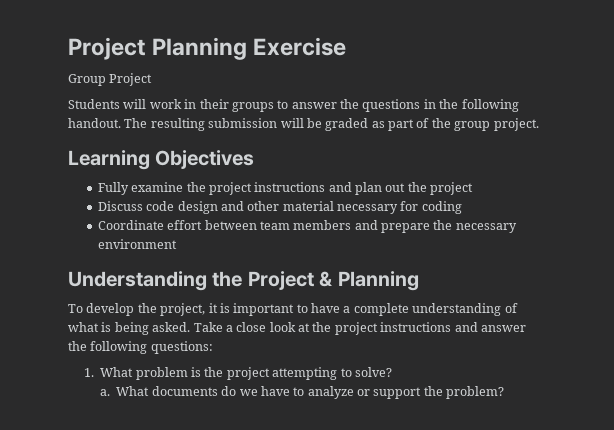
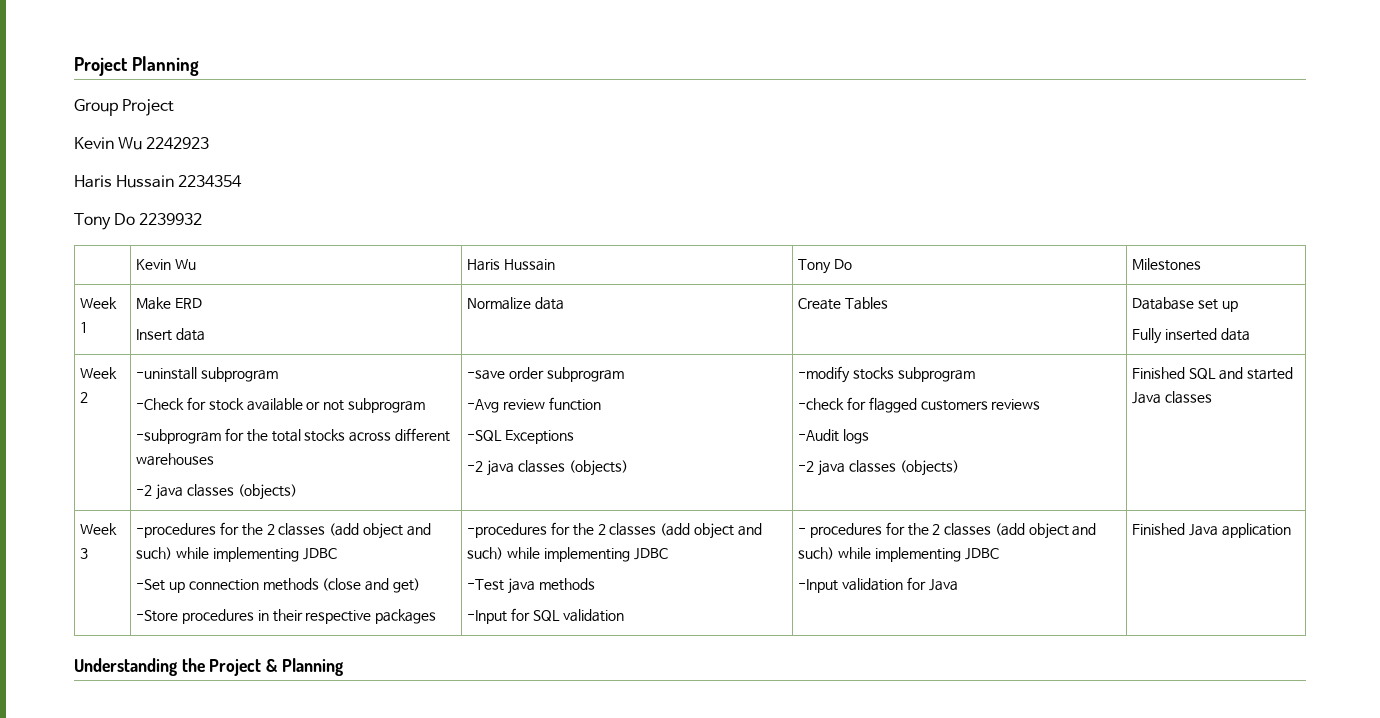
[253,37,347,56] Exercise -> (199, 66) none
[68,99,519,112] [68,118,539,131] [68,150,255,170] [97,182,474,195] [97,201,462,214] [97,220,517,233] [97,239,177,249] Students will work in their groups to answer the questions in the following handout. The resulting submission will be graded as part of the group project. // Learning Objectives // Fully examine the project instructions and plan out the project // Discuss code design and other material necessary for coding // Coordinate effort between team members and prepare the necessary environment -> [74,137,210,150] [74,175,243,188] [74,213,203,230] [136,259,197,270] [467,259,556,271] [798,259,852,274] [1132,258,1202,271] [80,297,118,309] [80,322,89,333] [136,297,203,310] [136,328,206,341] [467,297,565,310] [798,297,889,310] [1132,297,1238,312] [1132,328,1250,344] [80,367,118,379] [80,392,89,403] [136,367,279,382] [136,397,425,413] [136,428,450,444] [136,453,215,466] [136,484,297,500] [467,367,624,382] [467,397,601,413] [467,430,575,444] [467,460,628,476] [798,366,975,383] [798,397,1041,413] [798,429,870,444] [798,460,959,476] [1132,367,1293,380] [1132,391,1213,404] [80,523,118,535] [80,548,89,559] [136,522,431,539] [136,547,337,562] [136,578,420,593] [136,609,437,624] [467,522,762,539] [467,547,668,562] [467,578,595,594] [467,608,624,624] [798,522,1097,539] [798,547,999,562] [798,577,958,593] [1132,523,1291,538] Kevin Wu 2242923 // Haris Hussain 2234354 // Tony Do 2239932 // | Kevin Wu | Haris Hussain | Tony Do | Milestones // Week 1 | Make ERD // Insert data | Normalize data | Create Tables | Database set up // Fully inserted data // Week 2 | -uninstall subprogram // -Check for stock available or not subprogram // -subprogram for the total stocks across different warehouses // -2 java classes (objects) | -save order subprogram // -Avg review function // -SQL Exceptions // -2 java classes (objects) | -modify stocks subprogram // -check for flagged customers reviews // -Audit logs // -2 java classes (objects) | Finished SQL and started Java classes // Week 3 | -procedures for the 2 classes (add object and such) while implementing JDBC // -Set up connection methods (close and get) // -Store procedures in their respective packages | -procedures for the 2 classes (add object and such) while implementing JDBC // -Test java methods // -Input for SQL validation | - procedures for the 2 classes (add object and such) while implementing JDBC // -Input validation for Java | Finished Java application
[68,303,518,316] [68,322,526,335] [68,341,213,354] [84,367,392,380] [100,386,505,399] // To develop the project, it is important to have a complete understanding of what is being asked. Take a close look at the project instructions and answer the following questions: // 1. What problem is the project attempting to solve? // a. What documents do we have to analyze or support the problem? -> (343, 667) none

